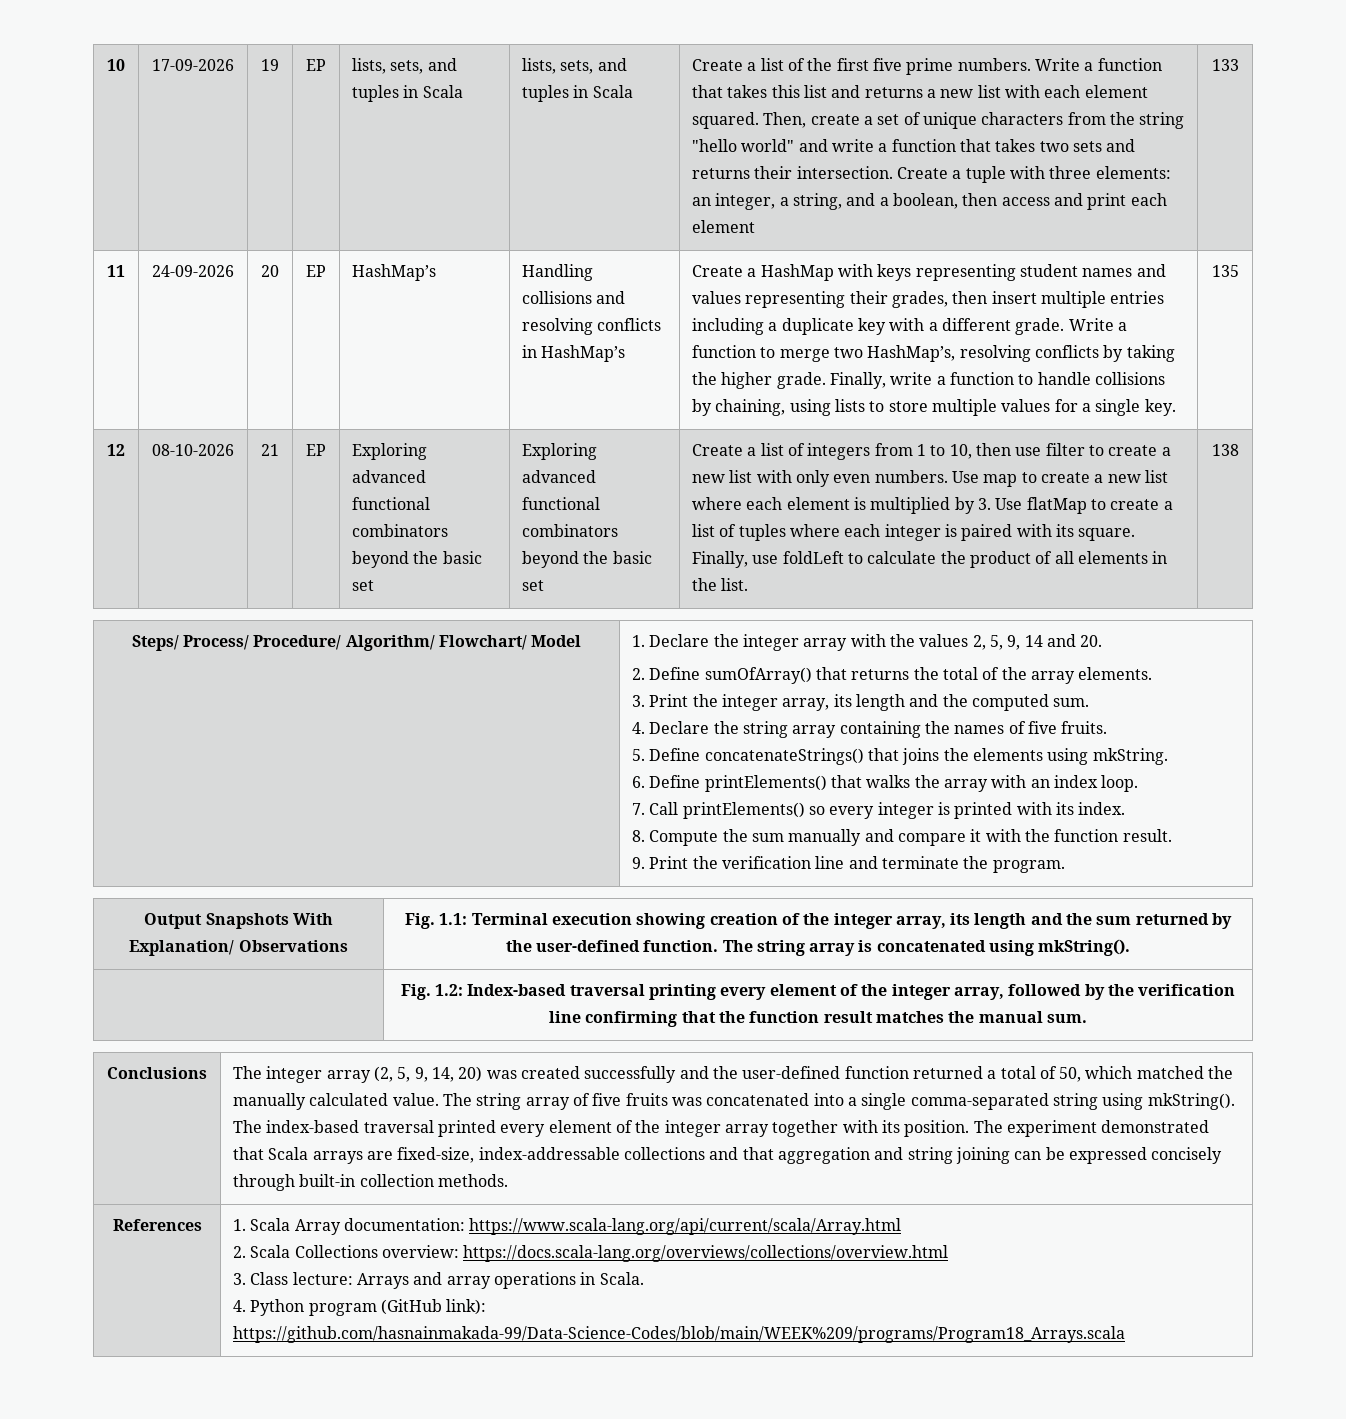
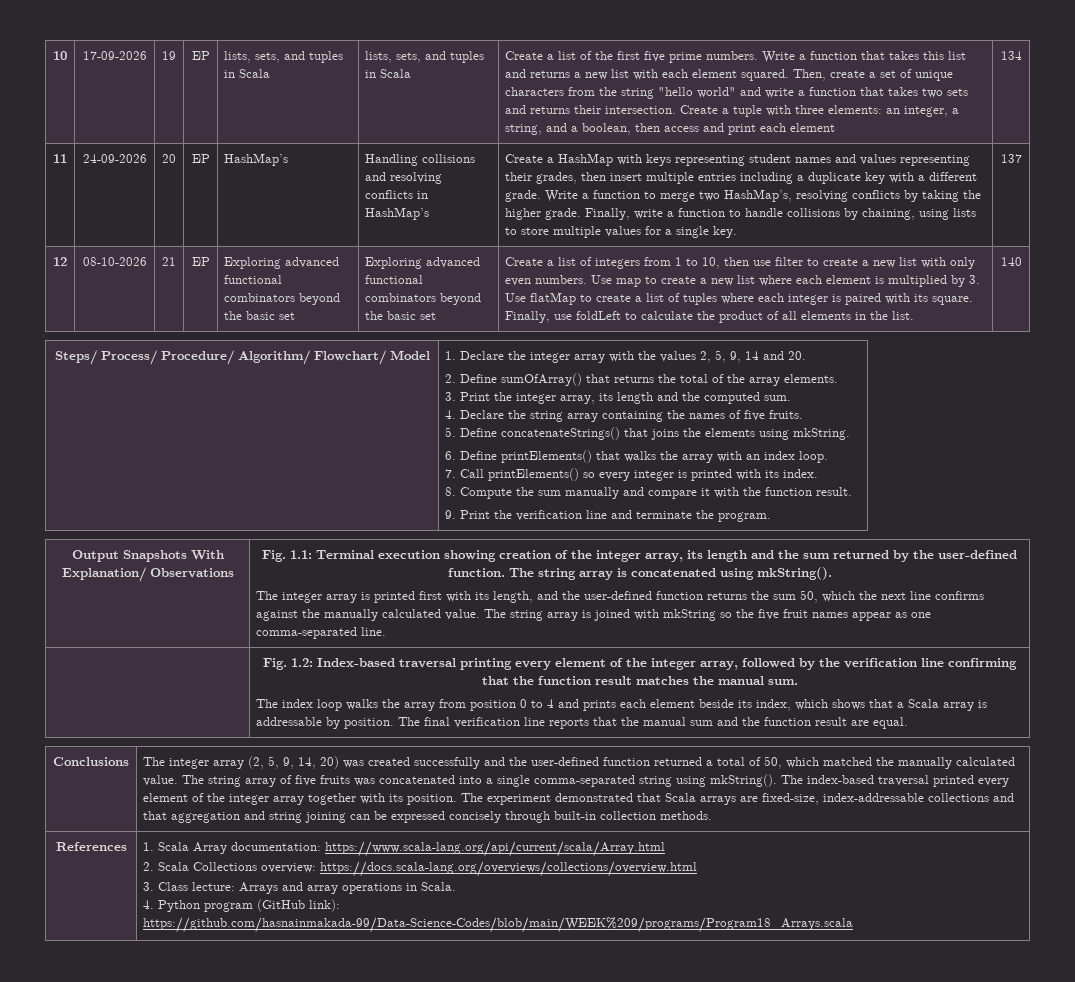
[1211,59,1239,71] 133 -> [1000,51,1022,60] 134
[1211,265,1239,277] 135 -> [1000,154,1022,163] 137
[1211,444,1239,456] 138 -> [1000,257,1022,266] 140
(1131, 947) none -> [256,590,985,603] [256,609,932,621] [256,627,387,639] // The integer array is printed first with its length, and the user-defined function returns the sum 50, which the next line confirms against the manually calculated value. The string array is joined with mkString so the five fruit names appear as one comma-separated line.
(1087, 1018) none -> [256,699,988,711] [256,717,909,729] // The index loop walks the array from position 0 to 4 and prints each element beside its index, which shows that a Scala array is addressable by position. The final verification line reports that the manual sum and the function result are equal.

